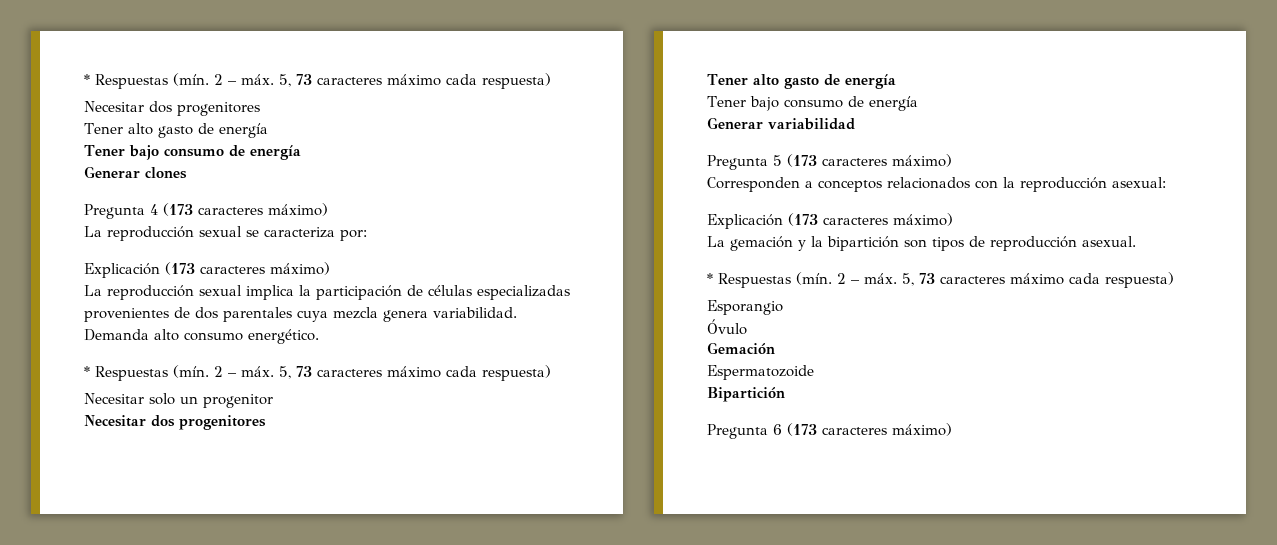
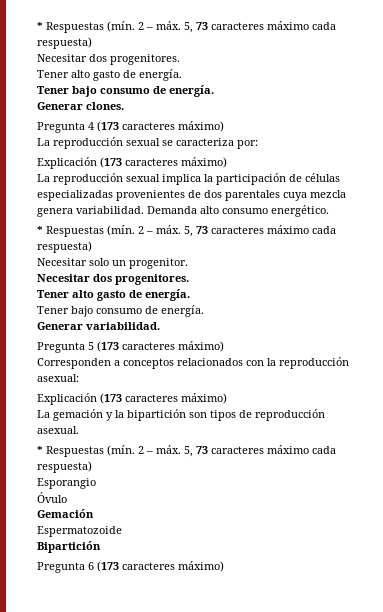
[177,102,260,116] [84,123,268,138] [84,145,301,160] [84,166,187,179] progenitores // Tener alto gasto de energía // Tener bajo consumo de energía // Generar clones -> [110,54,180,65] [37,69,182,81] [37,85,214,97] [37,102,124,110] progenitores. // Tener alto gasto de energía. // Tener bajo consumo de energía. // Generar clones.
[203,394,273,408] [84,415,266,430] [707,74,896,89] [707,96,918,111] [707,117,855,130] progenitor // Necesitar dos progenitores // Tener alto gasto de energía // Tener bajo consumo de energía // Generar variabilidad -> [129,258,188,269] [37,274,189,285] [37,289,190,301] [37,305,204,317] [37,322,160,330] progenitor. // Necesitar dos progenitores. // Tener alto gasto de energía. // Tener bajo consumo de energía. // Generar variabilidad.

